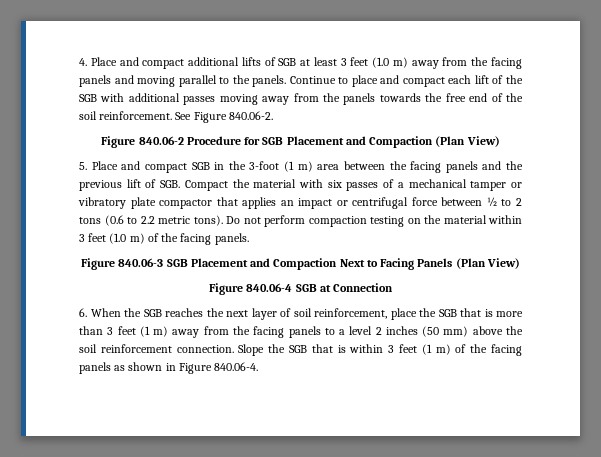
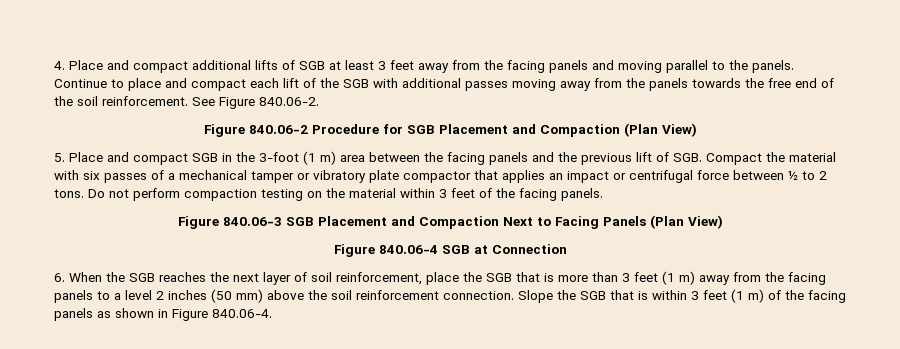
[372,57,408,68] (1.0 m) -> (414, 65) none
[79,215,223,226] tons (0.6 to 2.2 metric tons). -> [54,189,84,198] tons.
[109,233,145,244] (1.0 m) -> (475, 193) none

